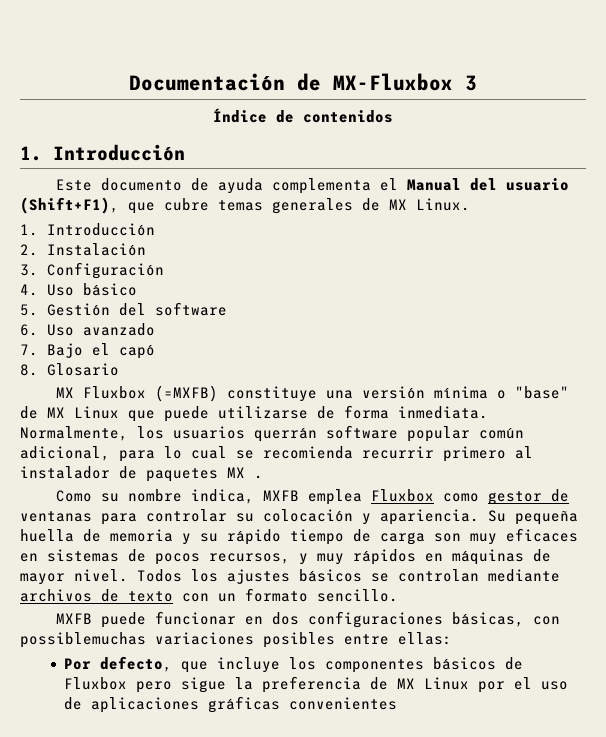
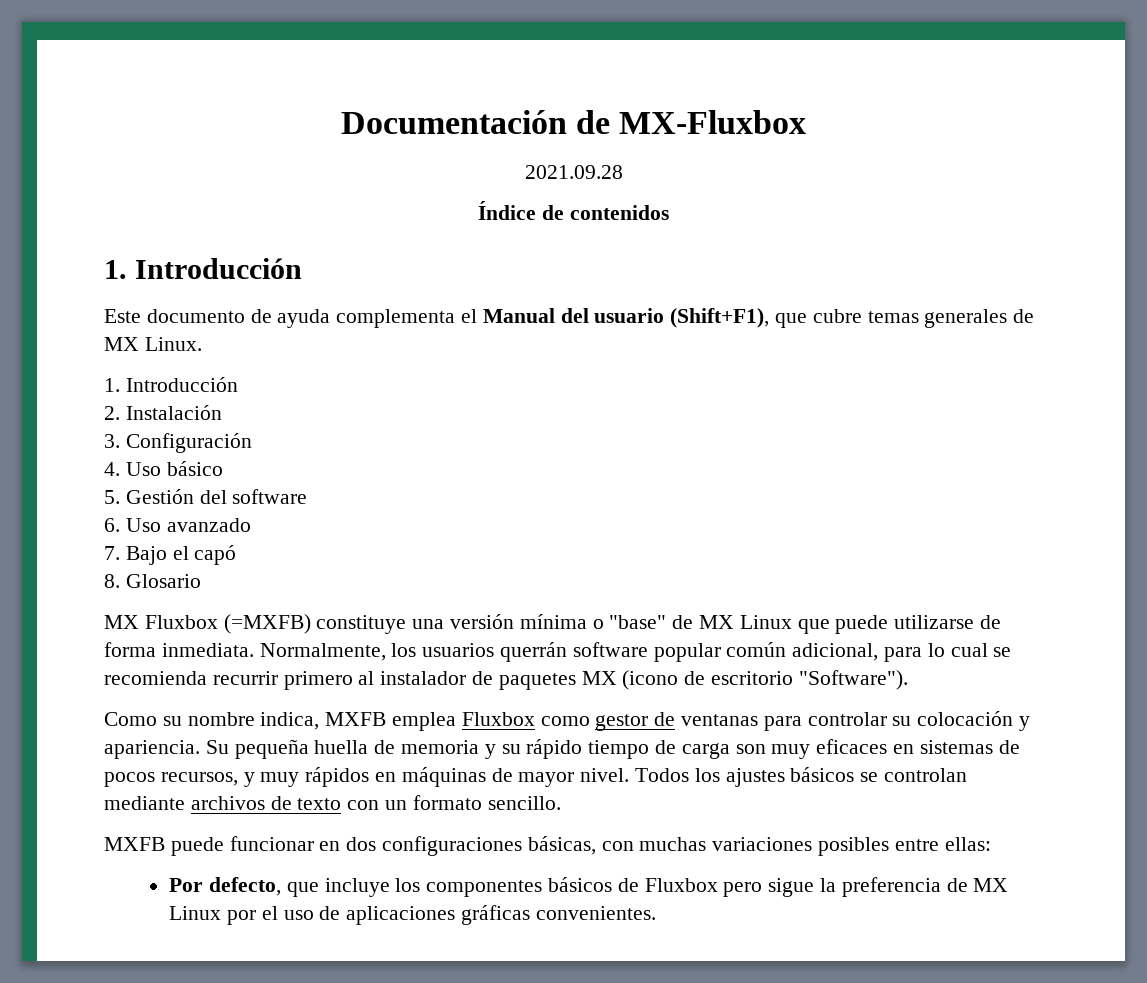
[465,75,477,91] 3 -> [524,165,623,179] // 2021.09.28
[254,475,263,479] . -> [622,670,908,690] (icono de escritorio "Software").
[20,632,146,648] possiblemuchas -> [639,837,707,851] muchas
[289,697,398,710] convenientes -> [535,906,656,920] convenientes.

